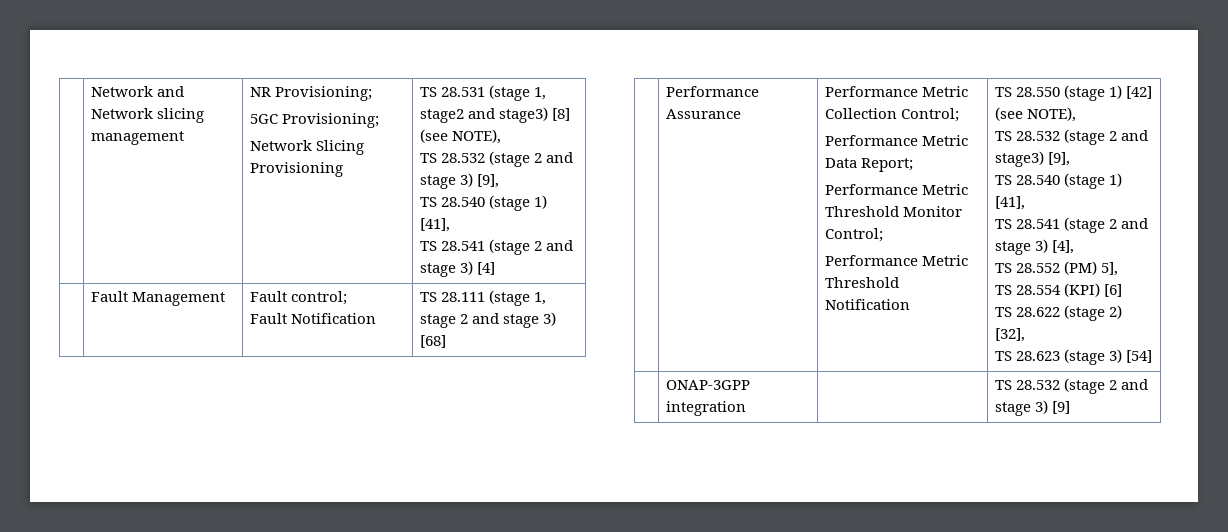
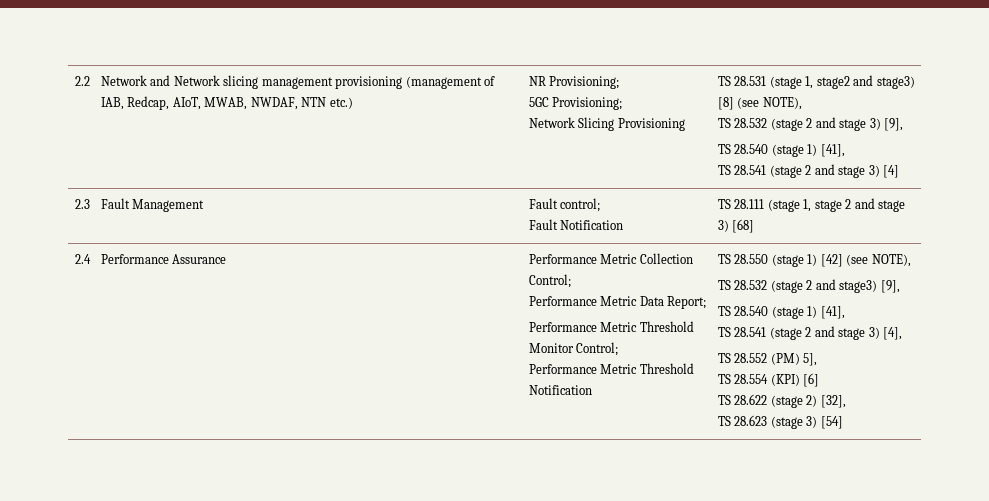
(91, 91) none -> [74,76,90,86] 2.2
(185, 138) none -> [335,76,496,89] [100,96,353,110] provisioning (management of IAB, Redcap, AIoT, MWAB, NWDAF, NTN etc.)
(496, 268) none -> [74,199,90,209] 2.3
(447, 341) none -> [74,254,91,264] 2.4
[666,380,751,390] [666,401,747,416] [995,378,1149,394] [995,400,1071,416] // | ONAP-3GPP integration | | TS 28.532 (stage 2 and stage 3) [9] -> (843, 422) none

